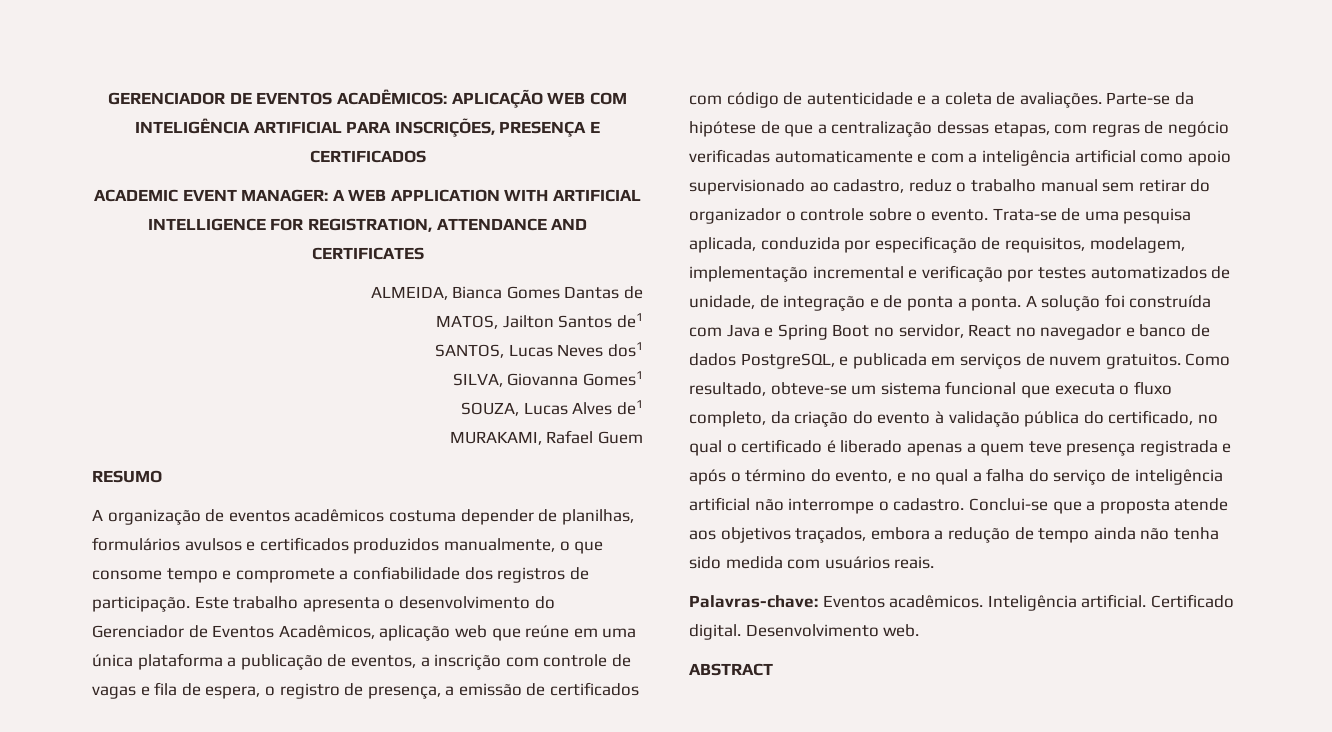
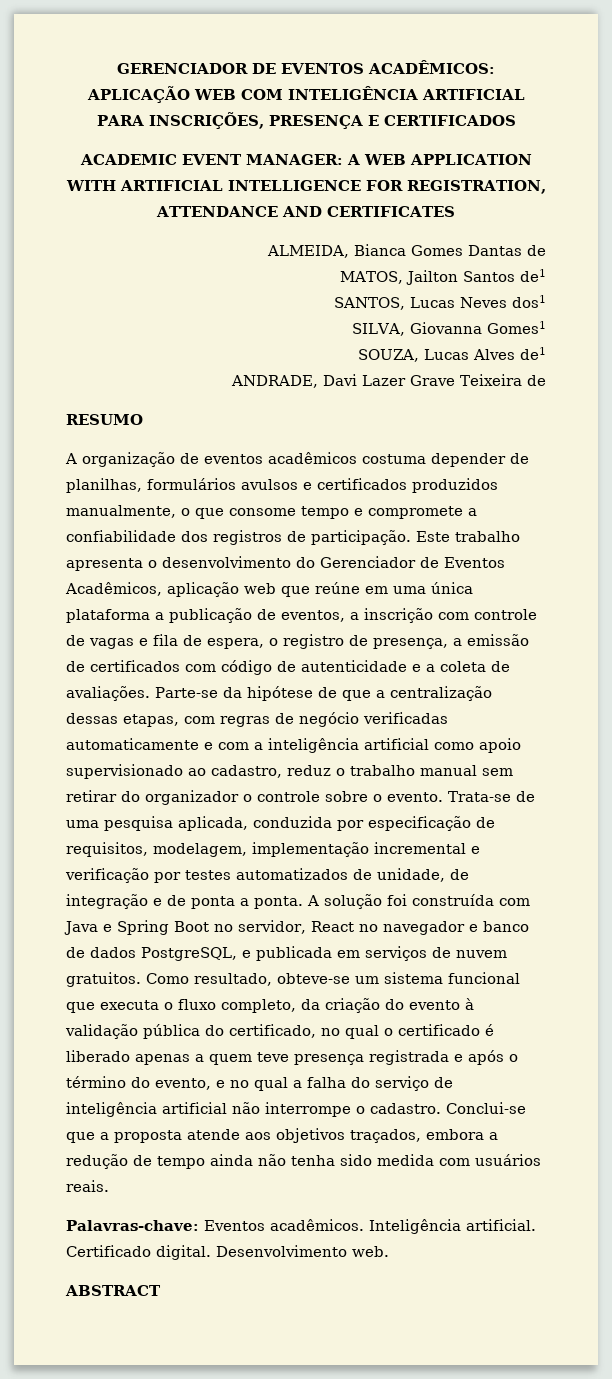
[449,430,643,445] MURAKAMI, Rafael Guem -> [231,374,546,388] ANDRADE, Davi Lazer Grave Teixeira de

